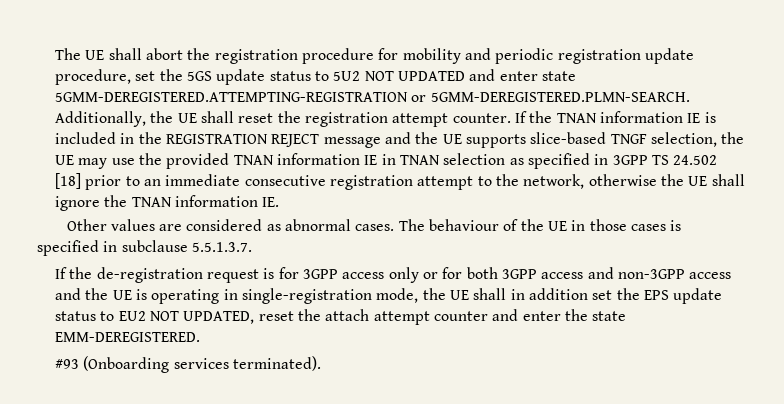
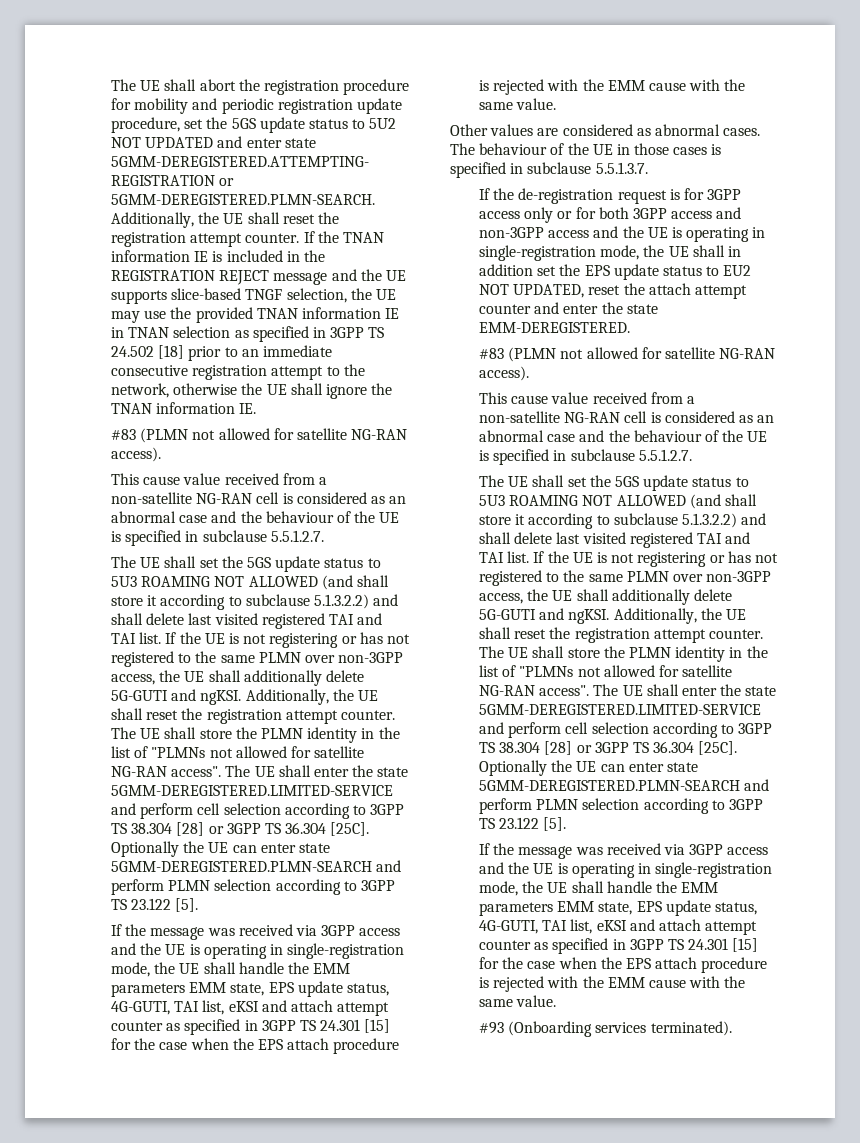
(280, 202) none -> [111,428,408,443] [111,447,162,462] [111,473,328,485] [111,492,407,504] [111,511,400,523] [111,530,324,546] [111,556,381,572] [111,575,390,590] [111,594,399,610] [111,613,383,629] [111,632,410,648] [111,651,404,667] [111,670,365,686] [111,689,379,705] [111,708,396,724] [111,727,400,743] [111,746,365,758] [111,765,409,777] [111,785,394,796] [111,803,405,819] [111,822,370,836] [111,841,331,857] [111,860,402,872] [111,879,396,895] [111,898,199,912] [111,924,401,940] [111,943,405,959] [111,962,351,977] [111,981,390,997] [111,1000,390,1016] [111,1019,391,1035] [111,1038,400,1054] [479,79,746,95] [479,98,557,110] // #83 (PLMN not allowed for satellite NG-RAN access). // This cause value received from a non-satellite NG-RAN cell is considered as an abnormal case and the behaviour of the UE is specified in subclause 5.5.1.2.7. // The UE shall set the 5GS update status to 5U3 ROAMING NOT ALLOWED (and shall store it according to subclause 5.1.3.2.2) and shall delete last visited registered TAI and TAI list. If the UE is not registering or has not registered to the same PLMN over non-3GPP access, the UE shall additionally delete 5G-GUTI and ngKSI. Additionally, the UE shall reset the registration attempt counter. The UE shall store the PLMN identity in the list of "PLMNs not allowed for satellite NG-RAN access". The UE shall enter the state 5GMM-DEREGISTERED.LIMITED-SERVICE and perform cell selection according to 3GPP TS 38.304 [28] or 3GPP TS 36.304 [25C]. Optionally the UE can enter state 5GMM-DEREGISTERED.PLMN-SEARCH and perform PLMN selection according to 3GPP TS 23.122 [5]. // If the message was received via 3GPP access and the UE is operating in single-registration mode, the UE shall handle the EMM parameters EMM state, EPS update status, 4G-GUTI, TAI list, eKSI and attach attempt counter as specified in 3GPP TS 24.301 [15] for the case when the EPS attach procedure is rejected with the EMM cause with the same value.
(201, 337) none -> [479,347,776,362] [479,366,530,381] [479,392,696,404] [479,411,775,423] [479,430,768,442] [479,449,692,465] [479,475,749,491] [479,494,758,509] [479,513,767,529] [479,532,751,548] [479,551,778,567] [479,570,772,586] [479,589,733,605] [479,608,747,624] [479,627,764,643] [479,646,768,662] [479,665,733,677] [479,684,777,696] [479,704,762,715] [479,722,773,738] [479,741,738,755] [479,760,699,776] [479,779,770,791] [479,798,764,814] [479,817,567,831] [479,843,769,859] [479,862,773,878] [479,881,719,896] [479,900,758,916] [479,919,758,935] [479,938,759,954] [479,957,768,973] [479,976,746,992] [479,995,557,1007] // #83 (PLMN not allowed for satellite NG-RAN access). // This cause value received from a non-satellite NG-RAN cell is considered as an abnormal case and the behaviour of the UE is specified in subclause 5.5.1.2.7. // The UE shall set the 5GS update status to 5U3 ROAMING NOT ALLOWED (and shall store it according to subclause 5.1.3.2.2) and shall delete last visited registered TAI and TAI list. If the UE is not registering or has not registered to the same PLMN over non-3GPP access, the UE shall additionally delete 5G-GUTI and ngKSI. Additionally, the UE shall reset the registration attempt counter. The UE shall store the PLMN identity in the list of "PLMNs not allowed for satellite NG-RAN access". The UE shall enter the state 5GMM-DEREGISTERED.LIMITED-SERVICE and perform cell selection according to 3GPP TS 38.304 [28] or 3GPP TS 36.304 [25C]. Optionally the UE can enter state 5GMM-DEREGISTERED.PLMN-SEARCH and perform PLMN selection according to 3GPP TS 23.122 [5]. // If the message was received via 3GPP access and the UE is operating in single-registration mode, the UE shall handle the EMM parameters EMM state, EPS update status, 4G-GUTI, TAI list, eKSI and attach attempt counter as specified in 3GPP TS 24.301 [15] for the case when the EPS attach procedure is rejected with the EMM cause with the same value.

